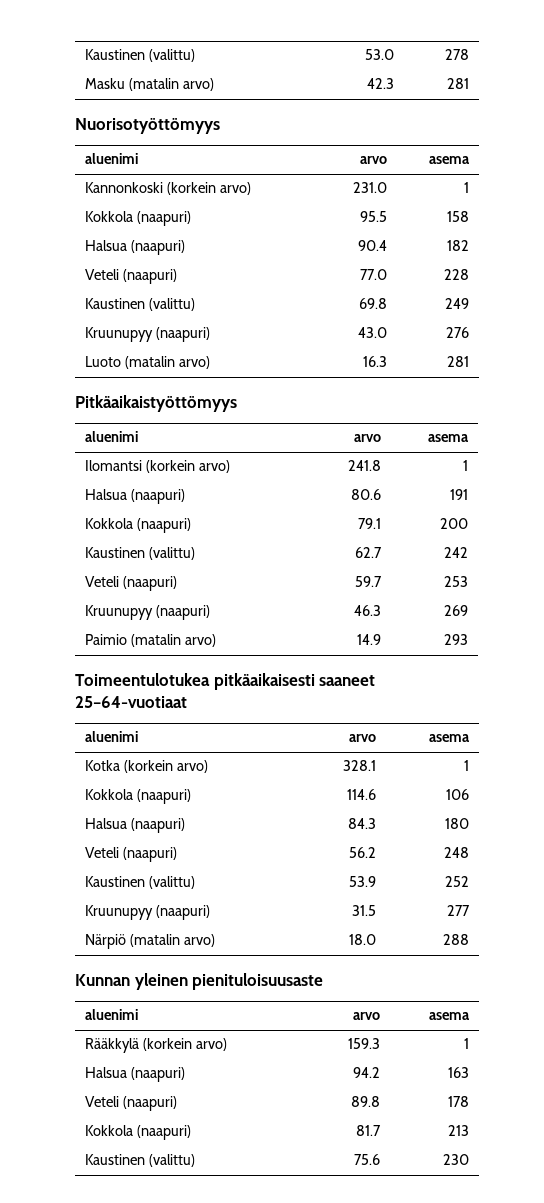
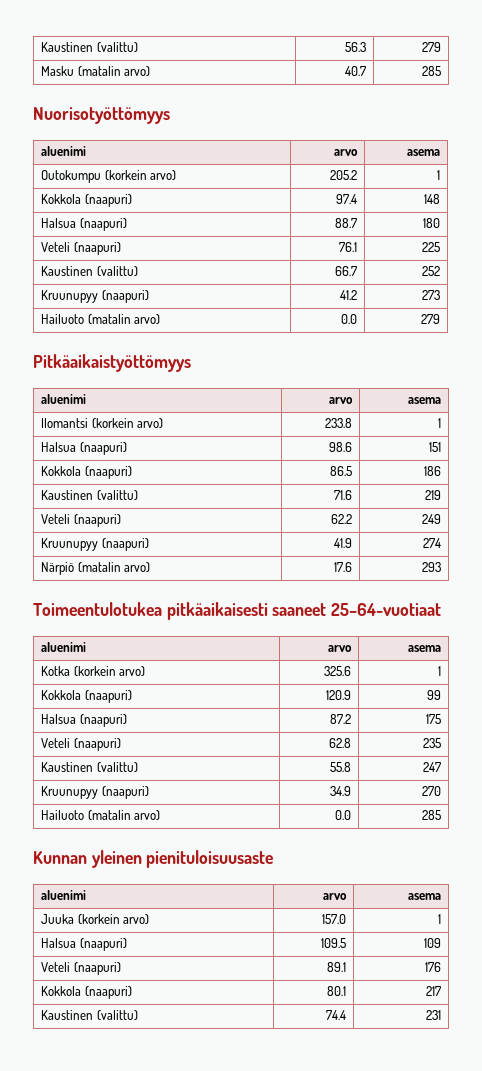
[85,49,196,62] [364,49,394,60] [444,49,469,60] Kaustinen (valittu) | 53.0 | 278 -> [41,42,138,52] [344,42,366,52] [421,42,441,52] Kaustinen (valittu) | 56.3 | 279
[366,78,394,89] [446,78,469,89] 42.3 | 281 -> [344,66,366,76] [421,66,441,76] 40.7 | 285
[85,182,252,195] [352,182,387,193] [463,182,469,193] [85,211,192,226] [359,211,387,222] [446,211,469,222] [85,240,186,255] [357,240,387,251] [446,240,469,251] [85,269,178,284] [359,269,387,280] [443,269,469,280] [85,298,196,311] [358,298,387,309] [444,298,469,309] [85,327,211,342] [357,327,387,338] [445,327,469,338] [85,356,211,369] [362,356,387,367] [446,356,469,367] Kannonkoski (korkein arvo) | 231.0 | 1 // Kokkola (naapuri) | 95.5 | 158 // Halsua (naapuri) | 90.4 | 182 // Veteli (naapuri) | 77.0 | 228 // Kaustinen (valittu) | 69.8 | 249 // Kruunupyy (naapuri) | 43.0 | 276 // Luoto (matalin arvo) | 16.3 | 281 -> [41,170,177,183] [329,170,357,180] [436,170,440,180] [41,194,132,207] [335,194,357,204] [423,194,440,204] [41,218,127,231] [334,218,357,228] [422,218,440,228] [41,242,121,255] [338,242,357,252] [421,242,440,252] [41,266,138,276] [334,266,357,276] [421,266,440,276] [41,290,149,303] [339,290,357,300] [421,290,440,300] [41,314,161,324] [340,314,357,324] [420,314,440,324] Outokumpu (korkein arvo) | 205.2 | 1 // Kokkola (naapuri) | 97.4 | 148 // Halsua (naapuri) | 88.7 | 180 // Veteli (naapuri) | 76.1 | 225 // Kaustinen (valittu) | 66.7 | 252 // Kruunupyy (naapuri) | 41.2 | 273 // Hailuoto (matalin arvo) | 0.0 | 279
[347,460,381,471] [462,460,468,471] [85,489,186,504] [350,489,381,500] [449,489,468,500] [85,518,192,533] [357,518,381,529] [439,518,468,529] [85,547,196,560] [354,547,382,558] [443,547,468,558] [85,576,178,591] [354,576,382,587] [443,576,468,587] [85,605,211,620] [353,605,381,616] [443,605,468,616] [85,634,217,647] [356,634,381,645] 241.8 | 1 // Halsua (naapuri) | 80.6 | 191 // Kokkola (naapuri) | 79.1 | 200 // Kaustinen (valittu) | 62.7 | 242 // Veteli (naapuri) | 59.7 | 253 // Kruunupyy (naapuri) | 46.3 | 269 // Paimio (matalin arvo) | 14.9 -> [324,418,352,428] [437,418,441,428] [41,442,127,455] [328,442,352,452] [428,442,441,452] [41,466,132,479] [329,466,352,476] [423,466,441,476] [41,490,138,500] [333,490,352,500] [424,490,441,500] [41,514,121,527] [330,514,352,524] [421,514,441,524] [41,538,149,551] [333,538,352,548] [422,538,441,548] [41,562,151,575] [333,562,352,572] 233.8 | 1 // Halsua (naapuri) | 98.6 | 151 // Kokkola (naapuri) | 86.5 | 186 // Kaustinen (valittu) | 71.6 | 219 // Veteli (naapuri) | 62.2 | 249 // Kruunupyy (naapuri) | 41.9 | 274 // Närpiö (matalin arvo) | 17.6
[342,760,376,771] [463,760,469,771] [85,789,192,804] [346,789,376,800] [445,789,469,800] [85,818,186,833] [347,818,376,829] [444,818,469,829] [85,847,178,862] [348,847,376,858] [443,847,469,858] [85,876,196,889] [348,876,376,887] [444,876,469,887] [85,905,211,920] [351,905,376,916] [446,905,470,916] [85,934,216,949] [348,934,376,945] [442,934,469,945] 328.1 | 1 // Kokkola (naapuri) | 114.6 | 106 // Halsua (naapuri) | 84.3 | 180 // Veteli (naapuri) | 56.2 | 248 // Kaustinen (valittu) | 53.9 | 252 // Kruunupyy (naapuri) | 31.5 | 277 // Närpiö (matalin arvo) | 18.0 | 288 -> [323,666,351,676] [437,666,441,676] [41,690,132,703] [325,690,351,700] [426,690,441,700] [41,714,127,727] [329,714,351,724] [425,714,441,724] [41,738,121,751] [328,738,351,748] [422,738,441,748] [41,762,138,772] [329,762,351,772] [422,762,441,772] [41,786,149,799] [329,786,351,796] [421,786,441,796] [41,810,161,820] [334,810,351,820] [421,810,441,820] 325.6 | 1 // Kokkola (naapuri) | 120.9 | 99 // Halsua (naapuri) | 87.2 | 175 // Veteli (naapuri) | 62.8 | 235 // Kaustinen (valittu) | 55.8 | 247 // Kruunupyy (naapuri) | 34.9 | 270 // Hailuoto (matalin arvo) | 0.0 | 285
[85,1038,228,1053] [347,1038,380,1049] [463,1038,469,1049] [85,1067,186,1082] [352,1067,380,1078] [447,1067,469,1078] [85,1096,178,1111] [350,1096,380,1107] [447,1096,469,1107] [85,1125,192,1140] [355,1125,381,1136] [447,1125,469,1136] [85,1154,196,1167] [353,1154,380,1165] [442,1154,469,1165] Rääkkylä (korkein arvo) | 159.3 | 1 // Halsua (naapuri) | 94.2 | 163 // Veteli (naapuri) | 89.8 | 178 // Kokkola (naapuri) | 81.7 | 213 // Kaustinen (valittu) | 75.6 | 230 -> [41,914,150,924] [321,914,346,924] [437,914,441,924] [41,938,127,951] [320,938,346,948] [423,938,441,948] [41,962,121,975] [326,962,346,972] [424,962,441,972] [41,986,132,999] [326,986,346,996] [425,986,441,996] [41,1010,138,1020] [325,1010,346,1020] [425,1010,441,1020] Juuka (korkein arvo) | 157.0 | 1 // Halsua (naapuri) | 109.5 | 109 // Veteli (naapuri) | 89.1 | 176 // Kokkola (naapuri) | 80.1 | 217 // Kaustinen (valittu) | 74.4 | 231

